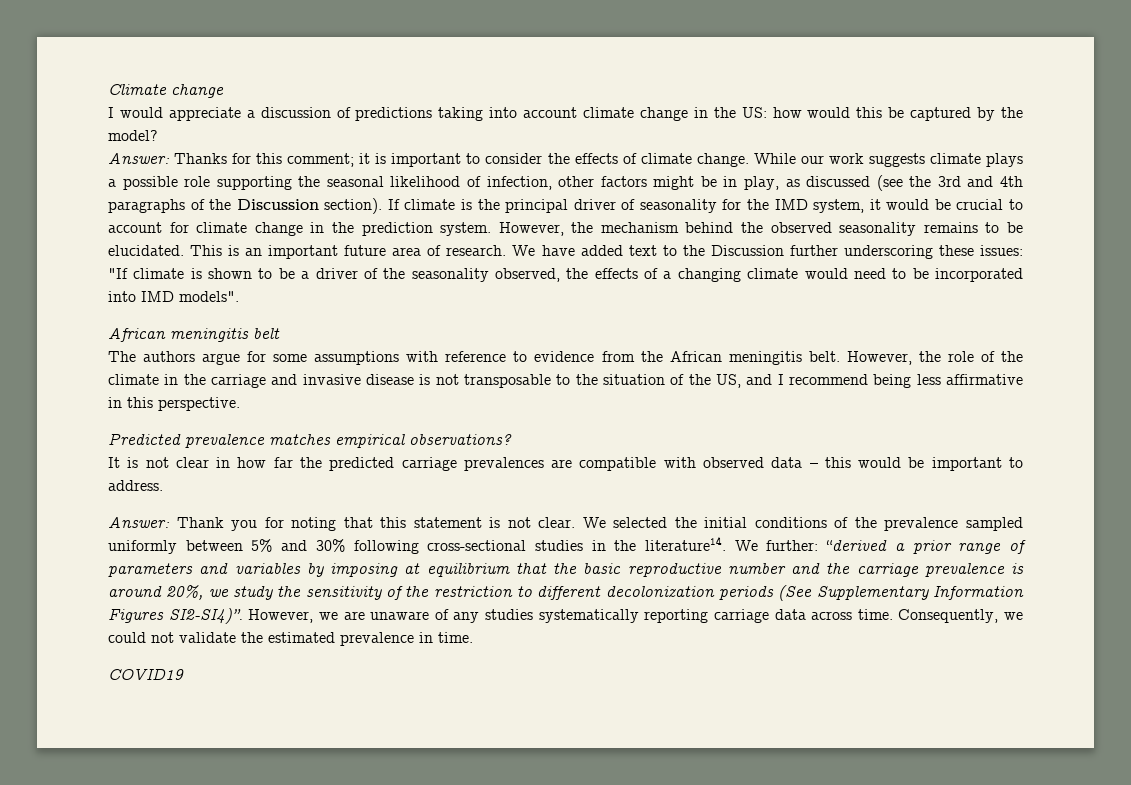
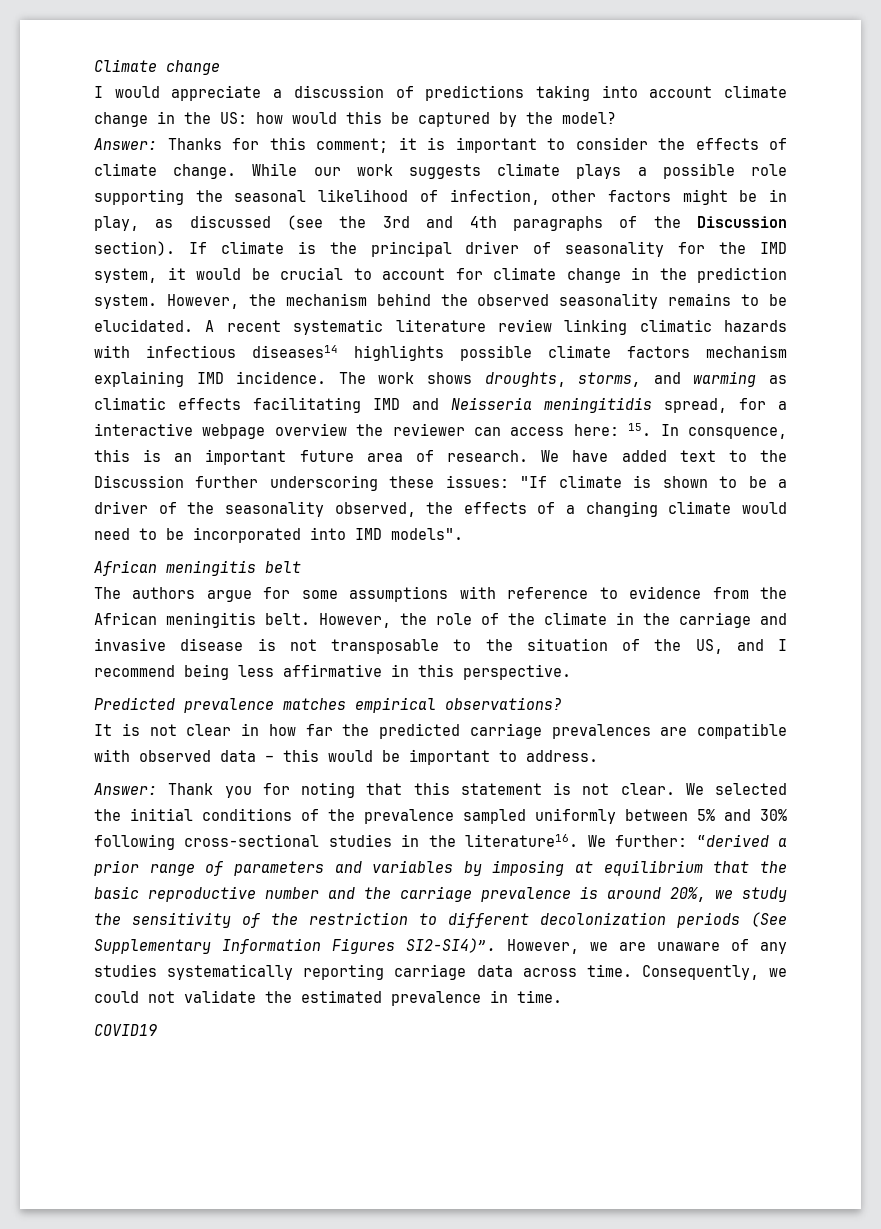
[190,245,223,256] This -> [205,319,787,335] [94,345,787,361] [94,371,788,387] [94,397,787,413] [94,423,787,439] [94,449,130,462] A recent systematic literature review linking climatic hazards with infectious diseases14 highlights possible climate factors mechanism explaining IMD incidence. The work shows droughts, storms, and warming as climatic effects facilitating IMD and Neisseria meningitidis spread, for a interactive webpage overview the reviewer can access here: 15. In consquence, this
[645,536,727,551] literature14. -> [465,834,579,847] literature16.

